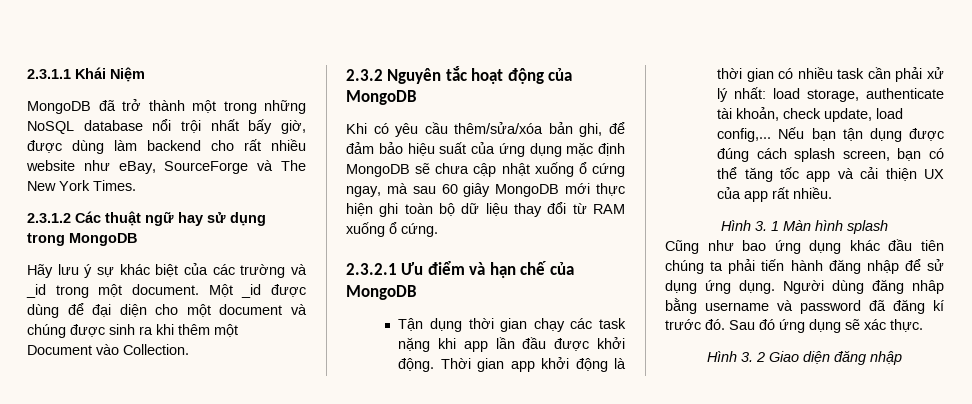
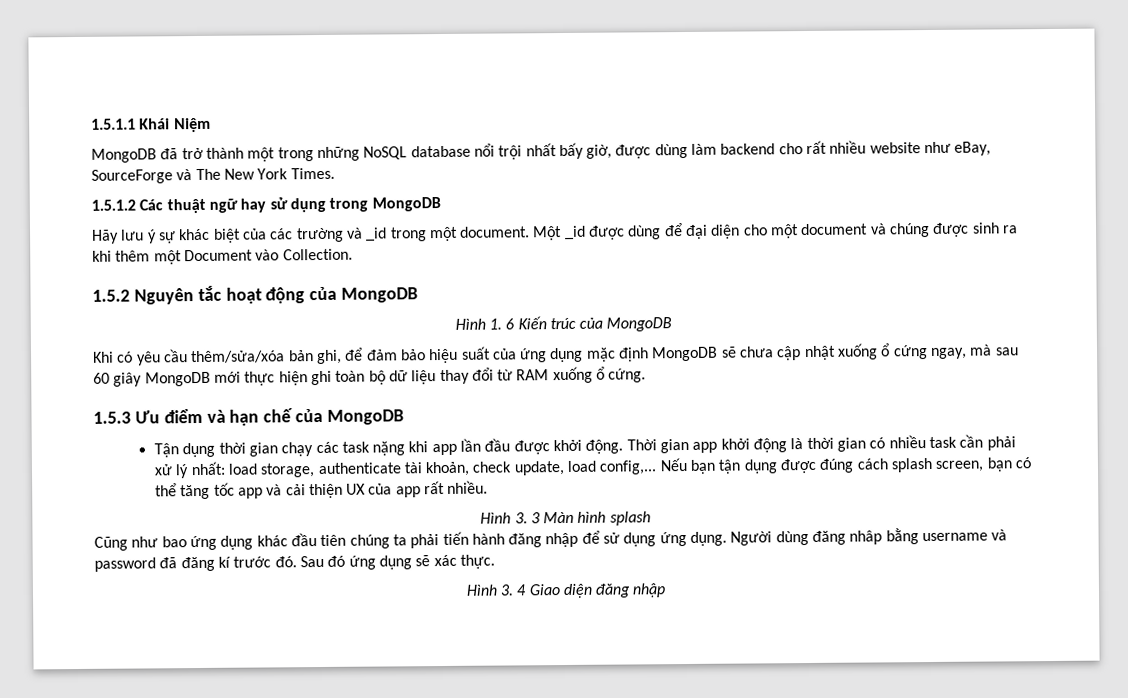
[27,69,71,79] 2.3.1.1 -> [91,118,136,130] 1.5.1.1
[27,213,71,223] 2.3.1.2 -> [91,199,136,211] 1.5.1.2
[346,69,383,81] 2.3.2 -> [92,289,130,302] 1.5.2
(417, 97) none -> [454,316,673,332] // Hình 1. 6 Kiến trúc của MongoDB
[346,263,397,275] 2.3.2.1 -> [93,411,131,424] 1.5.3
[771,221,779,231] 1 -> [530,512,540,524] 3
[756,352,765,362] 2 -> [516,584,528,596] 4

